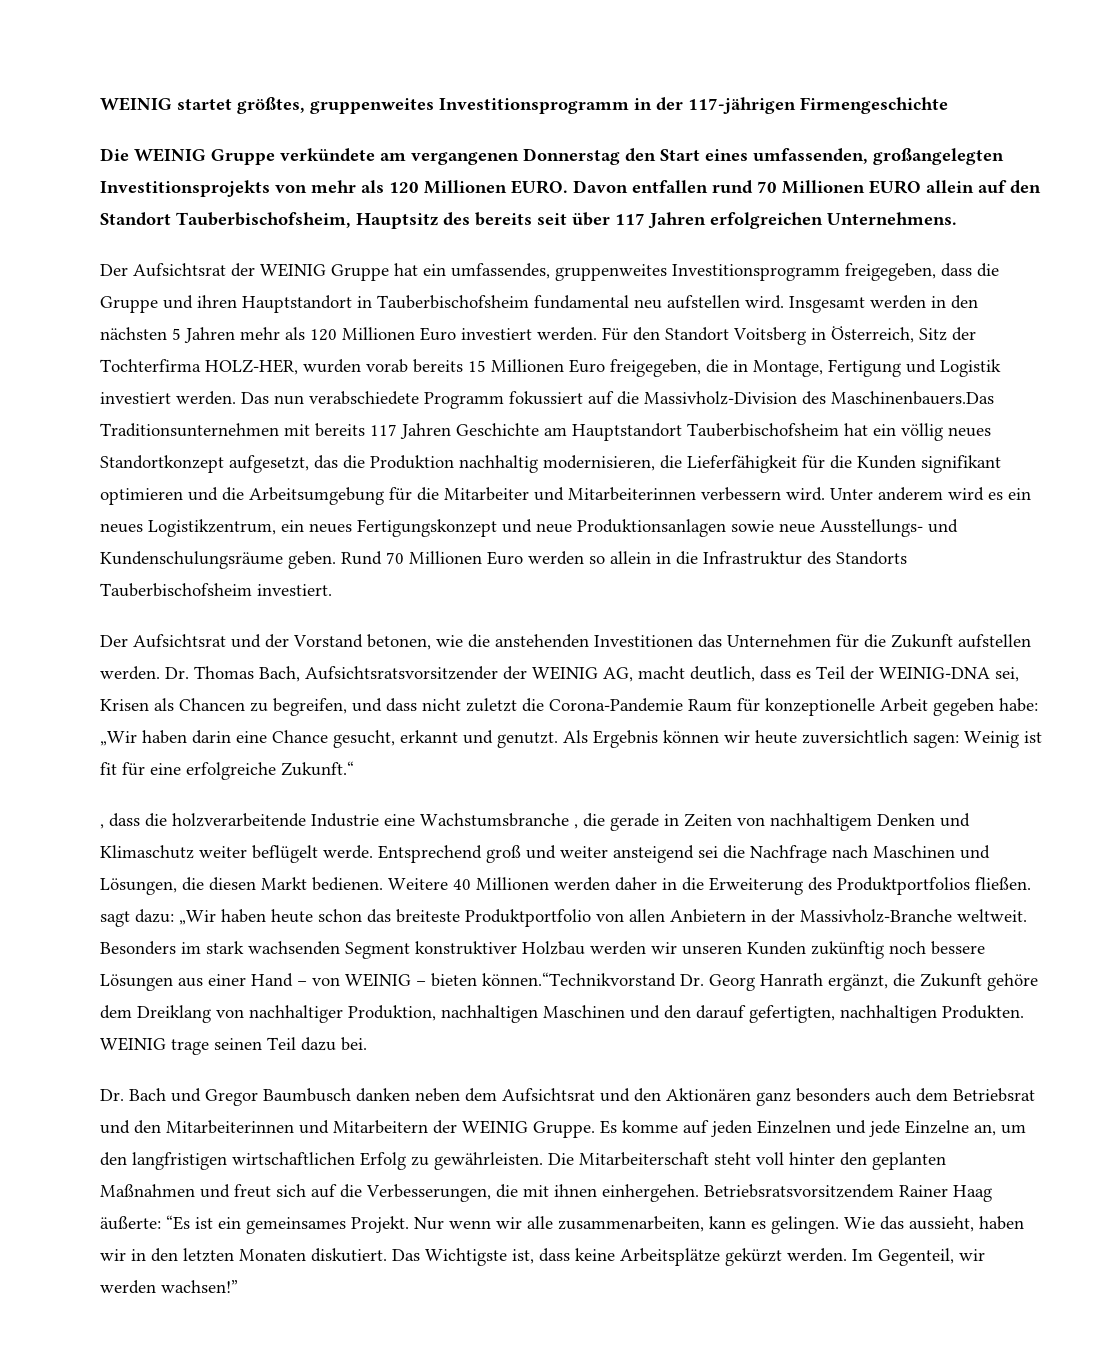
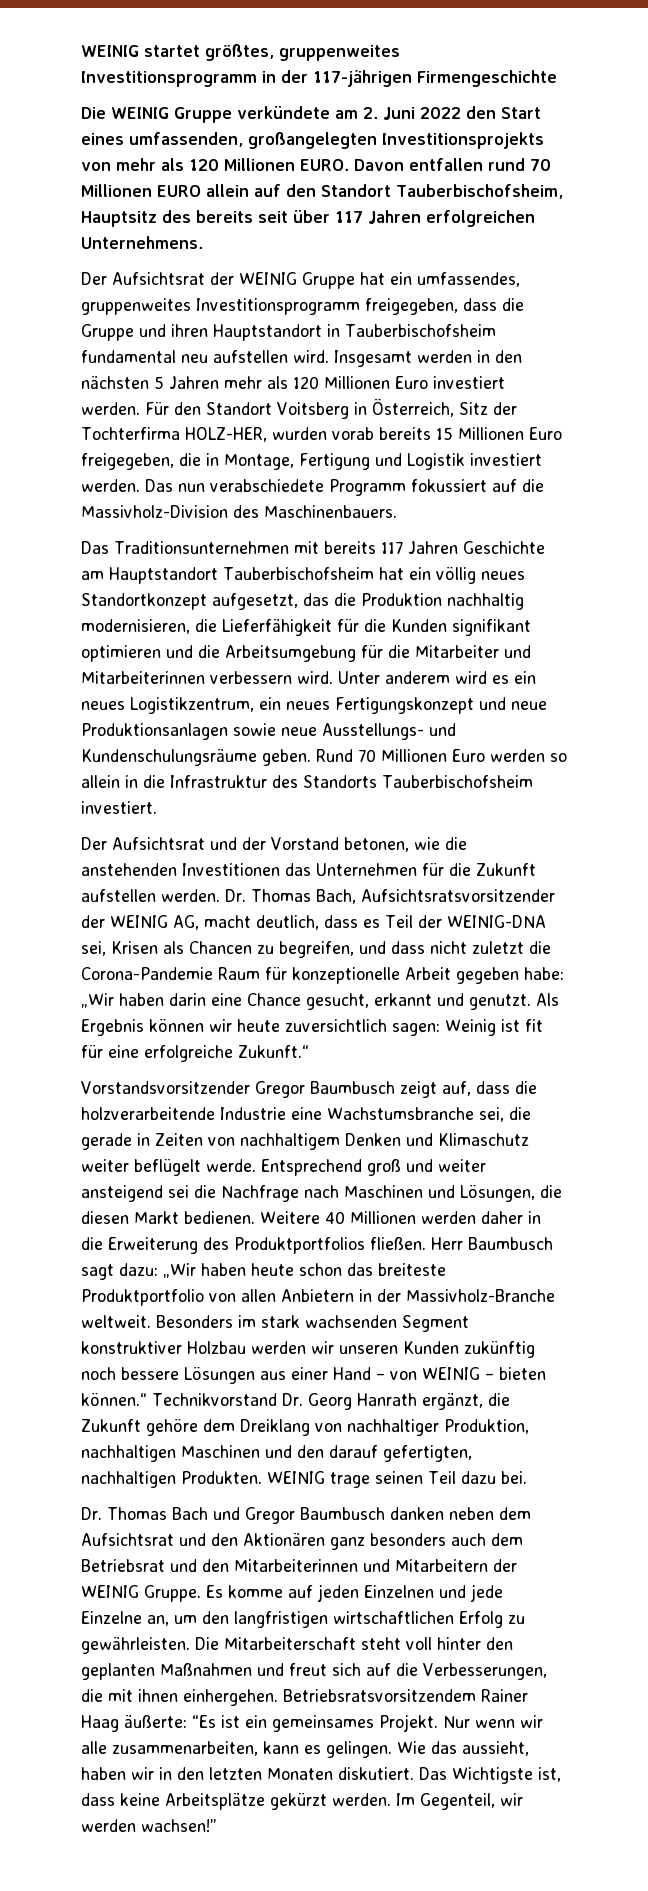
[411,148,620,165] vergangenen Donnerstag -> [363,107,461,120] 2. Juni 2022
[831,391,994,405] Maschinenbauers.Das -> [264,505,397,518] [81,541,109,554] Maschinenbauers. // Das
[100,824,104,829] , -> [81,1081,471,1098] Vorstandsvorsitzender Gregor Baumbusch zeigt auf,
[574,824,578,829] , -> [479,1107,504,1122] sei,
(1031, 883) none -> [431,1237,553,1250] Herr Baumbusch
[482,972,676,987] können.“Technikvorstand -> [81,1392,277,1406] können.“ Technikvorstand
(124, 1095) none -> [107,1507,167,1520] Thomas

